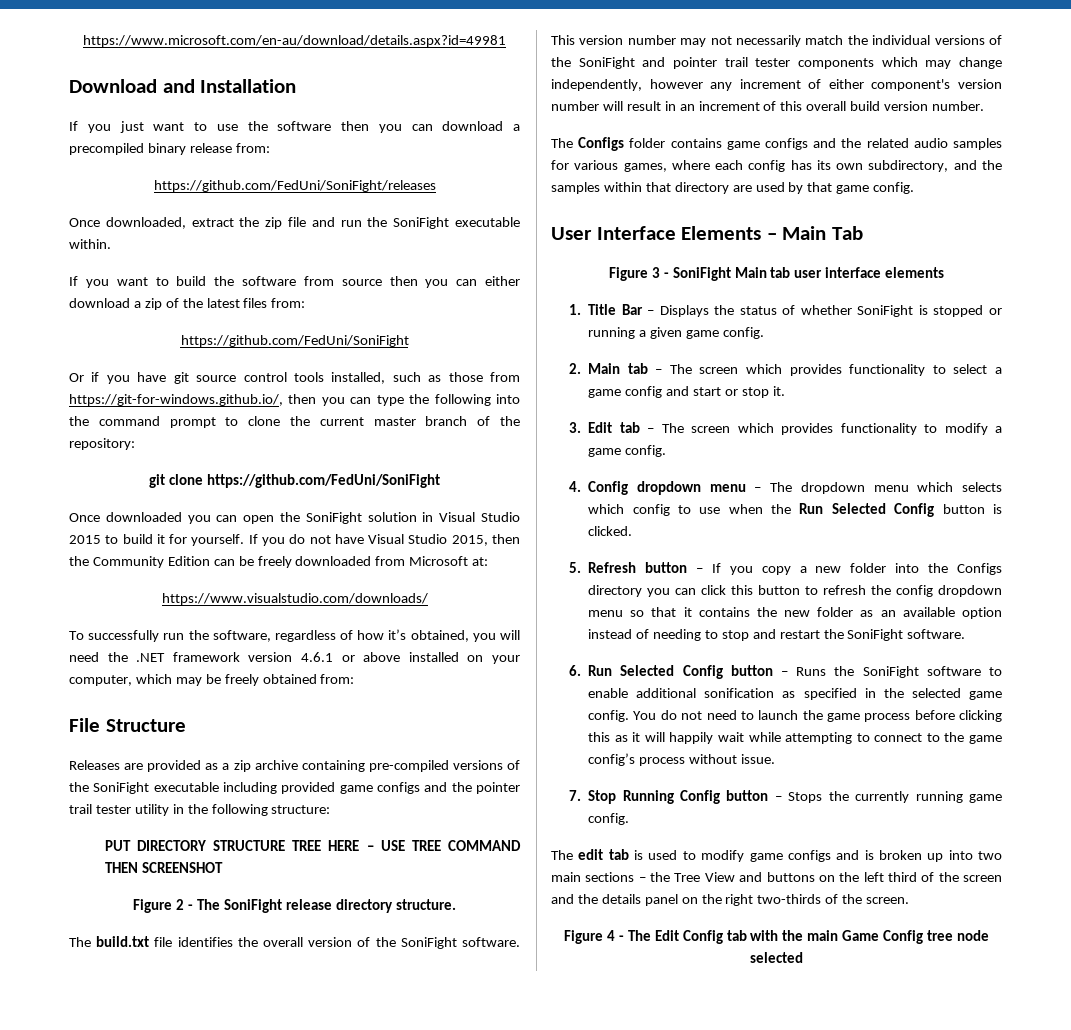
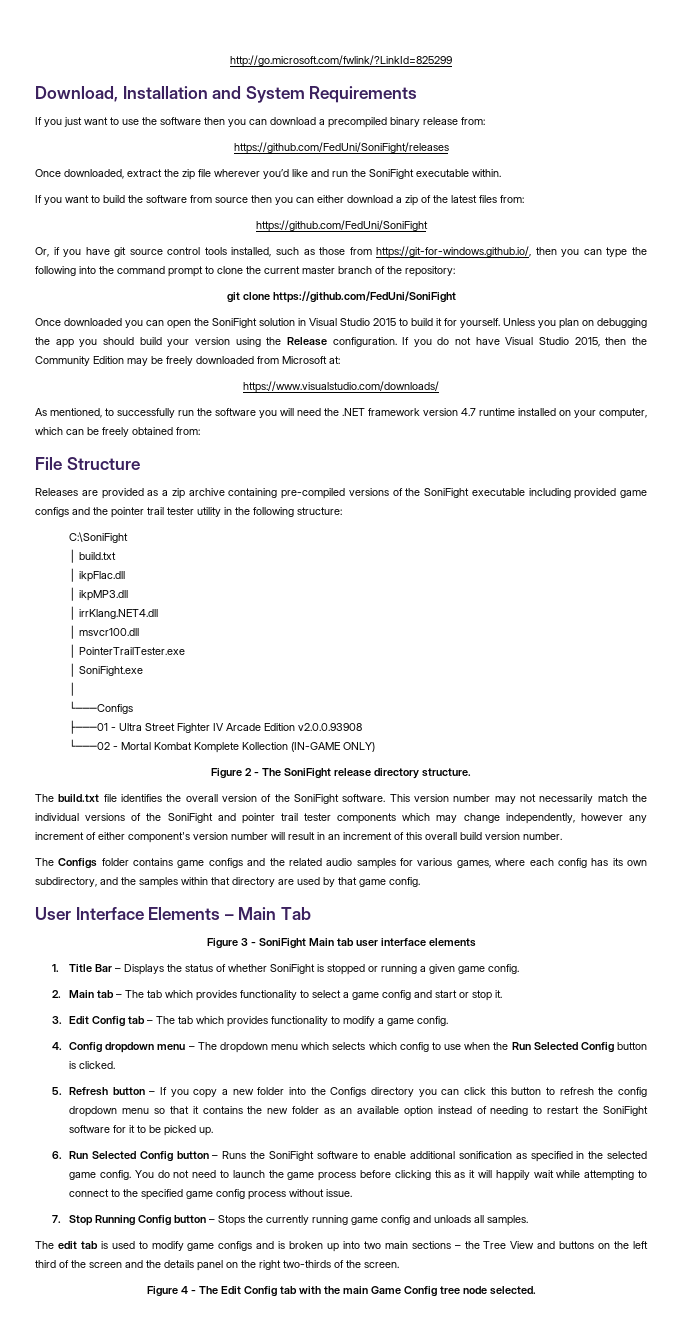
[83,35,506,47] [69,79,297,93] https://www.microsoft.com/en-au/download/details.aspx?id=49981 // Download and Installation -> [230,55,452,67] [35,86,418,103] http://go.microsoft.com/fwlink/?LinkId=825299 // Download, Installation and System Requirements
(307, 222) none -> [214,169,308,179] wherever you’d like
[69,373,84,382] Or -> [35,247,49,257] Or,
(245, 540) none -> [503,318,647,329] [35,337,397,348] Unless you plan on debugging the app you should build your version using the Release configuration.
[213,559,235,566] can -> [127,358,148,366] may
[69,629,469,642] To successfully run the software, regardless of how it’s obtained, -> [35,408,256,418] As mentioned, to successfully run the software
[301,652,401,662] 4.6.1 or above -> [461,408,515,416] 4.7 runtime
[175,677,202,686] may -> [66,429,84,435] can
[104,840,521,851] [104,862,223,873] PUT DIRECTORY STRUCTURE TREE HERE – USE TREE COMMAND THEN SCREENSHOT -> [69,532,129,543] [69,549,117,563] [69,568,126,582] [69,587,129,601] [69,606,159,620] [69,625,140,639] [69,644,186,658] [69,663,144,677] [69,682,77,696] [69,701,134,714] [69,720,363,734] [69,739,376,753] C:\SoniFight // │ build.txt // │ ikpFlac.dll // │ ikpMP3.dll // │ irrKlang.NET4.dll // │ msvcr100.dll // │ PointerTrailTester.exe // │ SoniFight.exe // │ // └───Configs // ├───01 - Ultra Street Fighter IV Arcade Edition v2.0.0.93908 // └───02 - Mortal Kombat Komplete Kollection (IN-GAME ONLY)
[699,367,739,374] screen -> [147,990,163,998] tab
[619,422,731,433] tab – The screen -> [92,1016,194,1027] Config tab – The tab
[721,629,776,641] stop and -> (543, 1110) none
[907,629,966,639] software. -> [69,1125,214,1136] software for it to be picked up.
[969,735,1002,744] [588,753,636,766] game config’s -> [141,1189,246,1200] specified game config
[588,813,630,825] config. -> [381,1215,529,1226] config and unloads all samples.
[750,952,803,963] selected -> [489,1286,536,1295] selected.

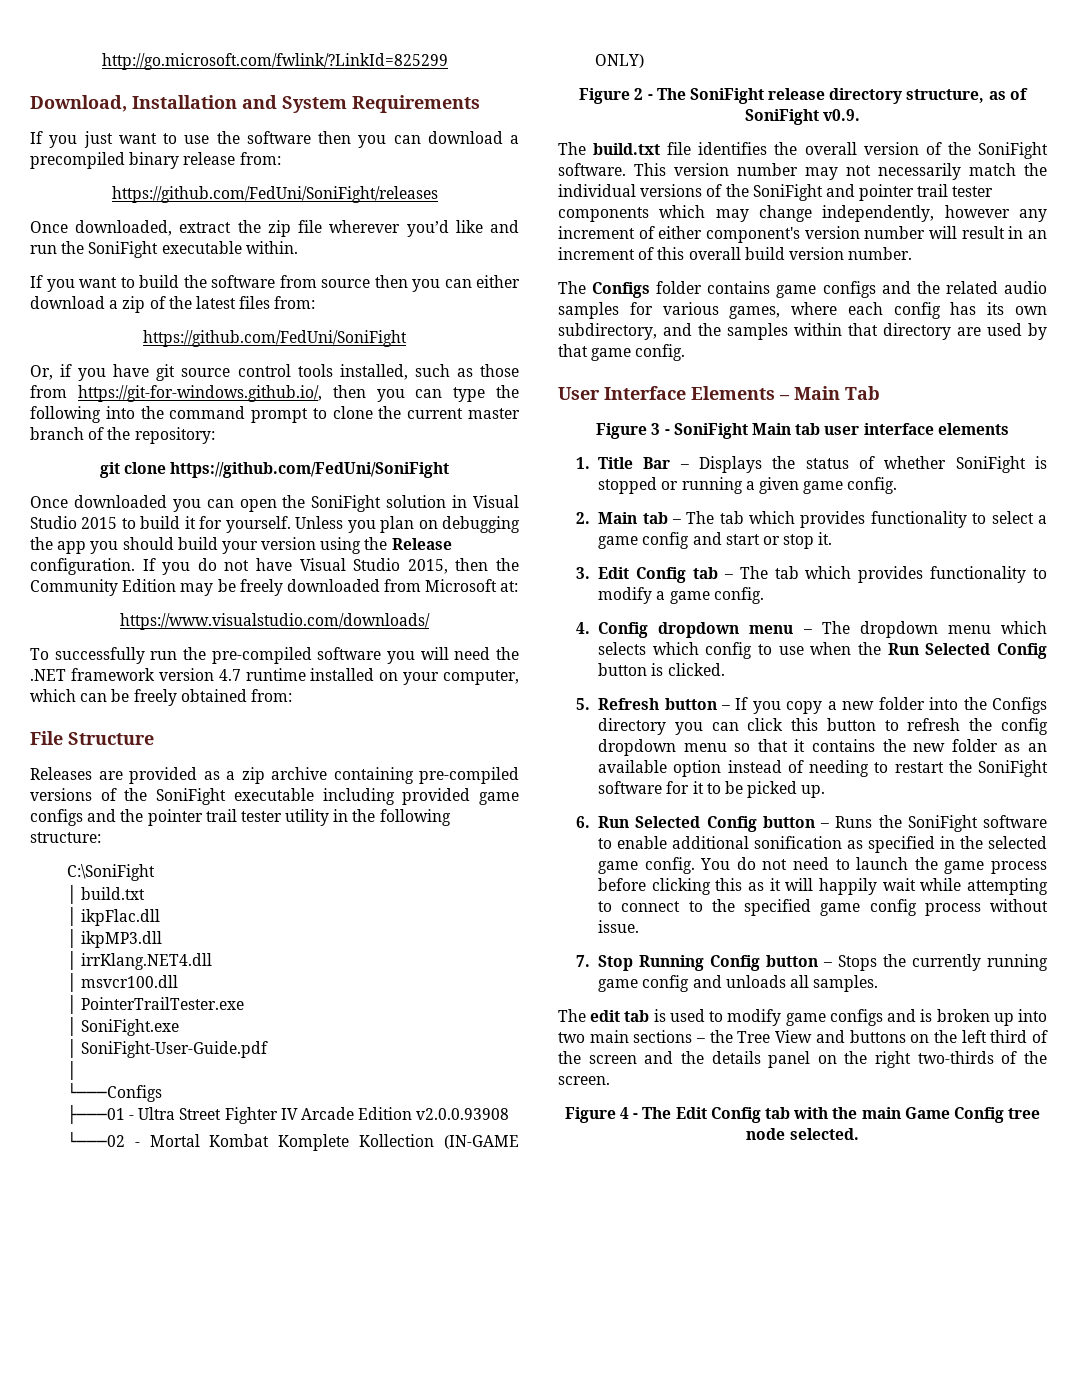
[35,408,114,418] As mentioned, to -> [30,648,49,660] To
(212, 412) none -> [211,647,312,664] pre-compiled
(144, 671) none -> [66,1038,268,1058] // │ SoniFight-User-Guide.pdf
[422,768,471,777] structure. -> [906,88,1028,103] [744,109,861,125] structure, as of SoniFight v0.9.

